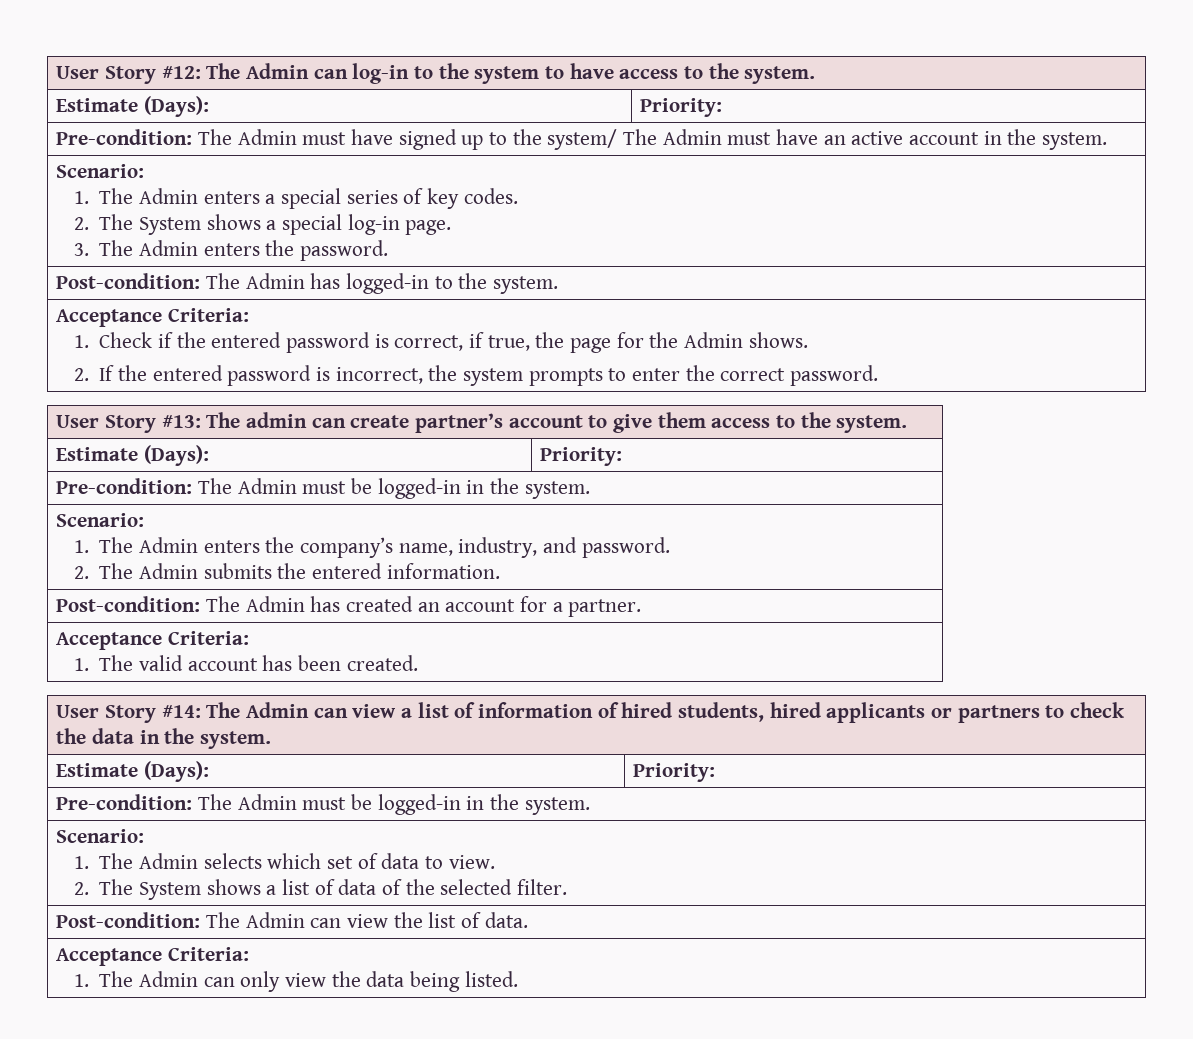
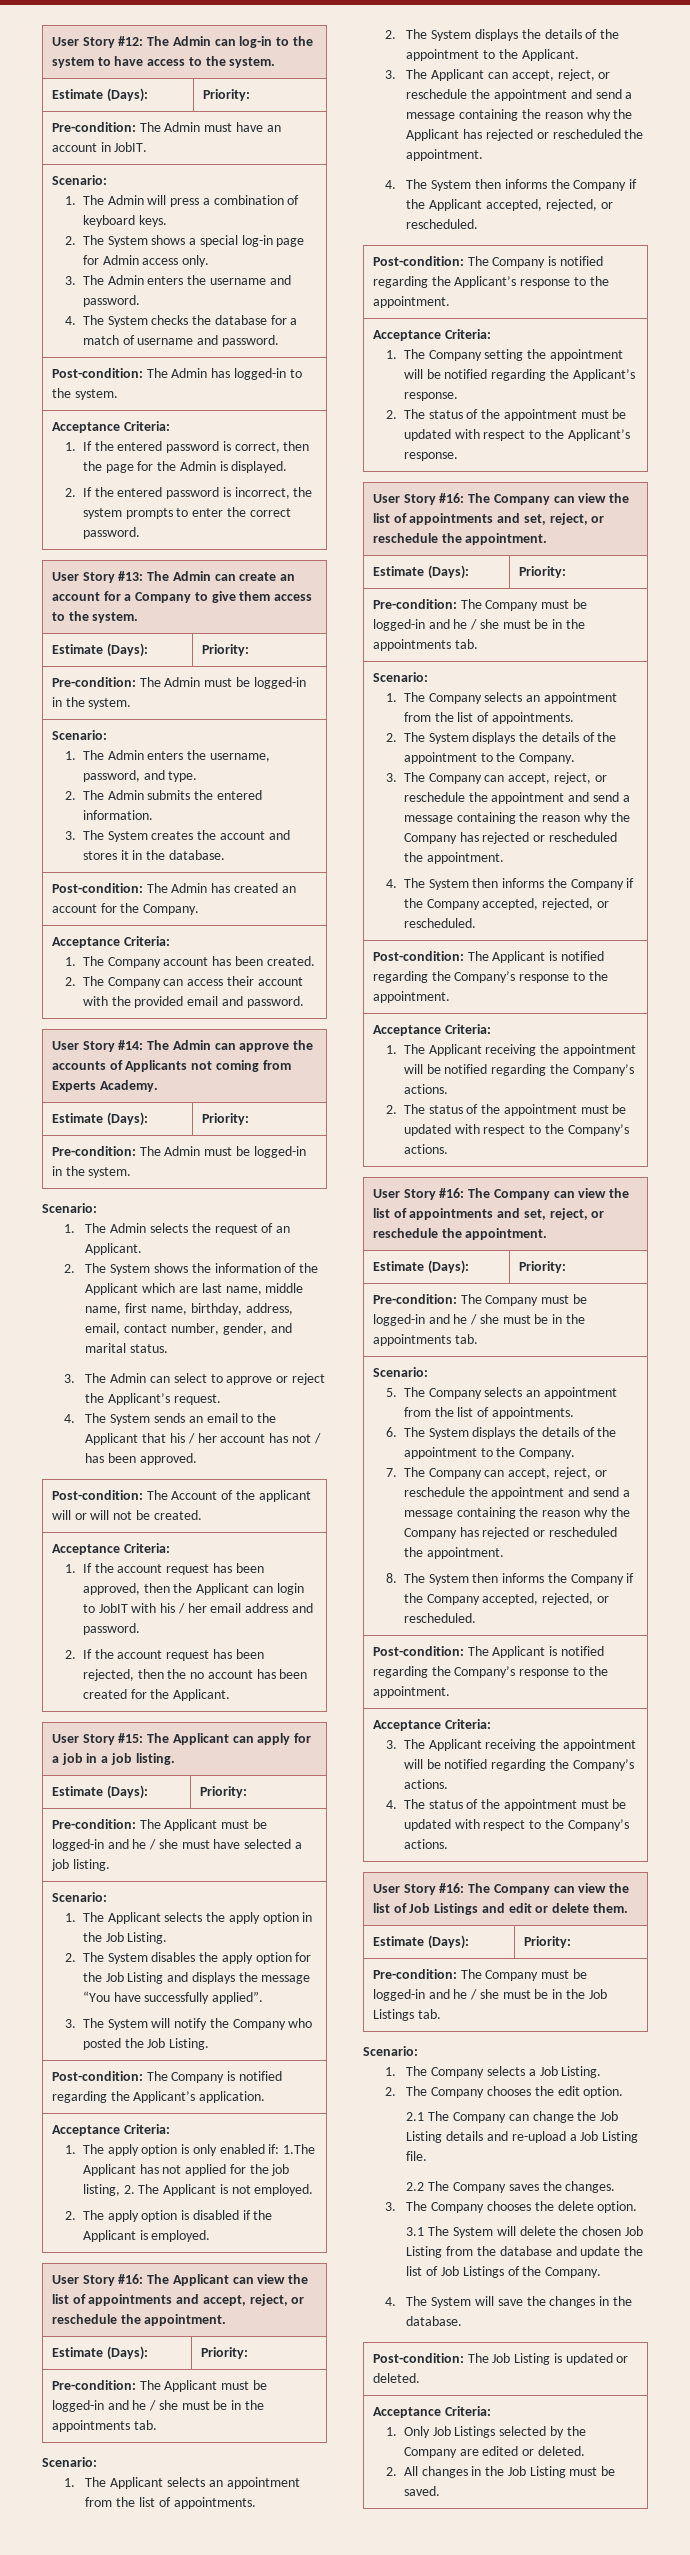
[398,129,1108,150] [56,164,145,178] [73,188,518,209] signed up to the system/ The Admin must have an active account in the system. // Scenario: // 1. The Admin enters a special series of key codes. -> [266,125,281,132] [51,142,148,152] [51,175,107,185] [64,195,300,207] [82,215,167,227] an account in JobIT. // Scenario: // 1. The Admin will press a combination of keyboard keys.
[405,220,452,235] page. -> [276,238,305,247] [82,255,210,267] page for Admin access only.
(295, 248) none -> [209,275,291,285] [82,295,140,307] [64,315,298,327] [82,335,219,345] username and password. // 4. The System checks the database for a match of username and
[99,332,173,348] Check if -> [82,441,92,451] If
[468,332,530,351] if true, -> [283,441,310,451] then
[748,332,808,348] shows. -> [219,461,288,473] is displayed.
[246,412,308,428] admin -> [172,571,211,581] Admin
[415,413,583,433] partner’s account -> [280,574,296,581] [51,591,192,603] an account for a Company
[299,537,670,558] company’s name, industry, and password. -> [209,753,270,762] [82,770,198,782] username, password, and type.
(500, 571) none -> [64,830,290,842] [82,850,225,860] // 3. The System creates the account and stores it in the database.
[552,599,642,617] [56,631,250,650] [73,655,183,671] a partner. // Acceptance Criteria: // 1. The valid -> [120,903,200,915] [51,936,170,948] [64,956,161,968] the Company. // Acceptance Criteria: // 1. The Company
(418, 663) none -> [64,976,303,988] [82,996,304,1008] // 2. The Company can access their account with the provided email and password.
[352,702,1126,723] [56,728,272,749] view a list of information of hired students, hired applicants or partners to check the data in the system. -> [239,1040,314,1052] [51,1060,291,1072] [51,1080,158,1092] approve the accounts of Applicants not coming from Experts Academy.
[56,829,145,843] [73,853,495,869] [73,879,567,900] [56,912,528,928] [56,947,250,966] [73,971,518,992] // Scenario: // 1. The Admin selects which set of data to view. // 2. The System shows a list of data of the selected filter. // Post-condition: The Admin can view the list of data. // Acceptance Criteria: // 1. The Admin can only view the data being listed. -> [42,1203,97,1213] [63,1223,291,1235] [85,1243,143,1255] [63,1263,319,1275] [85,1283,304,1295] [85,1303,293,1315] [85,1323,292,1335] [85,1343,169,1353] [63,1373,325,1385] [85,1393,221,1405] [63,1413,277,1425] [85,1433,321,1445] [85,1453,197,1465] [51,1490,311,1502] [51,1510,202,1520] [51,1543,170,1555] [64,1563,264,1575] [82,1583,304,1595] [82,1603,314,1614] [82,1623,140,1635] [64,1649,264,1661] [82,1669,308,1681] [82,1689,231,1701] [51,1733,312,1745] [51,1753,175,1765] [51,1785,148,1799] [199,1786,247,1798] [51,1819,267,1831] [51,1839,303,1851] [50,1859,110,1871] [51,1892,107,1902] [64,1912,313,1924] [82,1932,168,1944] [64,1952,312,1964] [82,1972,311,1984] [82,1991,264,2004] [64,2018,313,2030] [82,2038,210,2050] [51,2071,282,2083] [51,2091,266,2103] [51,2124,170,2136] [64,2144,316,2156] [82,2164,290,2176] [82,2184,314,2196] [64,2210,273,2222] [82,2230,211,2242] [51,2274,309,2286] [51,2294,305,2306] [51,2314,227,2326] [51,2346,148,2360] [200,2347,248,2359] [51,2380,267,2392] [51,2400,265,2412] [51,2420,157,2432] [42,2457,97,2467] [63,2477,300,2489] [85,2497,256,2509] [384,29,620,41] [406,49,579,61] [384,69,611,81] [406,89,633,101] [406,109,633,121] [406,129,644,141] [406,149,484,161] [384,179,638,191] [406,199,613,211] [406,219,479,229] [372,256,603,268] [372,276,609,288] [372,296,450,308] [372,329,491,341] [385,349,623,361] [403,369,635,381] [403,392,458,401] [385,409,627,421] [403,429,630,441] [403,452,458,461] [372,493,630,505] [372,513,605,525] [372,533,548,545] [372,565,469,579] [518,566,566,578] [372,599,587,611] [372,619,586,631] [372,639,478,651] [372,672,428,682] [385,692,617,704] [403,712,574,724] [385,732,617,744] [403,752,576,764] [385,772,607,784] [403,792,630,804] [403,812,630,824] [403,832,617,844] [403,852,504,864] [385,878,635,890] [403,898,609,910] [403,918,476,928] [372,951,604,963] [372,971,608,983] [372,991,450,1003] [372,1024,491,1036] [385,1044,636,1056] [403,1064,634,1076] [403,1084,448,1094] [385,1104,627,1116] [403,1124,629,1136] [403,1144,448,1154] [372,1188,630,1200] [372,1208,605,1220] [372,1228,548,1240] [372,1260,469,1274] [518,1261,566,1273] [372,1294,587,1306] [372,1314,586,1326] [372,1334,478,1346] [372,1367,428,1377] [385,1387,617,1399] [403,1407,574,1419] [385,1427,617,1439] [403,1447,576,1459] [385,1467,607,1479] [403,1487,630,1499] [403,1507,630,1519] [403,1527,617,1539] [403,1547,504,1559] [385,1573,635,1585] [403,1593,609,1605] [403,1613,476,1623] [372,1646,604,1658] [372,1666,608,1678] [372,1686,450,1698] [372,1719,491,1731] [385,1739,636,1751] [403,1759,634,1771] [403,1779,448,1789] [385,1799,627,1811] [403,1819,629,1831] [403,1839,448,1849] [372,1883,630,1895] [372,1903,629,1915] [372,1935,469,1949] [523,1936,571,1948] [372,1969,587,1981] [372,1989,607,2001] [372,2009,441,2021] [363,2046,418,2056] [384,2066,602,2078] [384,2086,624,2098] [406,2111,619,2123] [406,2131,639,2143] [406,2151,428,2161] [406,2181,616,2193] [384,2201,638,2213] [406,2226,643,2238] [406,2246,644,2258] [406,2266,602,2278] [384,2296,632,2308] [406,2316,463,2326] [372,2353,629,2365] [372,2373,420,2383] [372,2406,491,2418] [385,2426,586,2438] [403,2446,585,2458] [385,2466,616,2478] [403,2486,440,2496] // Scenario: // 1. The Admin selects the request of an Applicant. // 2. The System shows the information of the Applicant which are last name, middle name, first name, birthday, address, email, contact number, gender, and marital status. // 3. The Admin can select to approve or reject the Applicant’s request. // 4. The System sends an email to the Applicant that his / her account has not / has been approved. // Post-condition: The Account of the applicant will or will not be created. // Acceptance Criteria: // 1. If the account request has been approved, then the Applicant can login to JobIT with his / her email address and password. // 2. If the account request has been rejected, then the no account has been created for the Applicant. // User Story #15: The Applicant can apply for a job in a job listing. // Estimate (Days): | Priority: // Pre-condition: The Applicant must be logged-in and he / she must have selected a job listing. // Scenario: // 1. The Applicant selects the apply option in the Job Listing. // 2. The System disables the apply option for the Job Listing and displays the message “You have successfully applied”. // 3. The System will notify the Company who posted the Job Listing. // Post-condition: The Company is notified regarding the Applicant’s application. // Acceptance Criteria: // 1. The apply option is only enabled if: 1.The Applicant has not applied for the job listing, 2. The Applicant is not employed. // 2. The apply option is disabled if the Applicant is employed. // User Story #16: The Applicant can view the list of appointments and accept, reject, or reschedule the appointment. // Estimate (Days): | Priority: // Pre-condition: The Applicant must be logged-in and he / she must be in the appointments tab. // Scenario: // 1. The Applicant selects an appointment from the list of appointments. // 2. The System displays the details of the appointment to the Applicant. // 3. The Applicant can accept, reject, or reschedule the appointment and send a message containing the reason why the Applicant has rejected or rescheduled the appointment. // 4. The System then informs the Company if the Applicant accepted, rejected, or rescheduled. // Post-condition: The Company is notified regarding the Applicant’s response to the appointment. // Acceptance Criteria: // 1. The Company setting the appointment will be notified regarding the Applicant’s response. // 2. The status of the appointment must be updated with respect to the Applicant’s response. // User Story #16: The Company can view the list of appointments and set, reject, or reschedule the appointment. // Estimate (Days): | Priority: // Pre-condition: The Company must be logged-in and he / she must be in the appointments tab. // Scenario: // 1. The Company selects an appointment from the list of appointments. // 2. The System displays the details of the appointment to the Company. // 3. The Company can accept, reject, or reschedule the appointment and send a message containing the reason why the Company has rejected or rescheduled the appointment. // 4. The System then informs the Company if the Company accepted, rejected, or rescheduled. // Post-condition: The Applicant is notified regarding the Company’s response to the appointment. // Acceptance Criteria: // 1. The Applicant receiving the appointment will be notified regarding the Company’s actions. // 2. The status of the appointment must be updated with respect to the Company’s actions. // User Story #16: The Company can view the list of appointments and set, reject, or reschedule the appointment. // Estimate (Days): | Priority: // Pre-condition: The Company must be logged-in and he / she must be in the appointments tab. // Scenario: // 5. The Company selects an appointment from the list of appointments. // 6. The System displays the details of the appointment to the Company. // 7. The Company can accept, reject, or reschedule the appointment and send a message containing the reason why the Company has rejected or rescheduled the appointment. // 8. The System then informs the Company if the Company accepted, rejected, or rescheduled. // Post-condition: The Applicant is notified regarding the Company’s response to the appointment. // Acceptance Criteria: // 3. The Applicant receiving the appointment will be notified regarding the Company’s actions. // 4. The status of the appointment must be updated with respect to the Company’s actions. // User Story #16: The Company can view the list of Job Listings and edit or delete them. // Estimate (Days): | Priority: // Pre-condition: The Company must be logged-in and he / she must be in the Job Listings tab. // Scenario: // 1. The Company selects a Job Listing. // 2. The Company chooses the edit option. // 2.1 The Company can change the Job Listing details and re-upload a Job Listing file. // 2.2 The Company saves the changes. // 3. The Company chooses the delete option. // 3.1 The System will delete the chosen Job Listing from the database and update the list of Job Listings of the Company. // 4. The System will save the changes in the database. // Post-condition: The Job Listing is updated or deleted. // Acceptance Criteria: // 1. Only Job Listings selected by the Company are edited or deleted. // 2. All changes in the Job Listing must be saved.

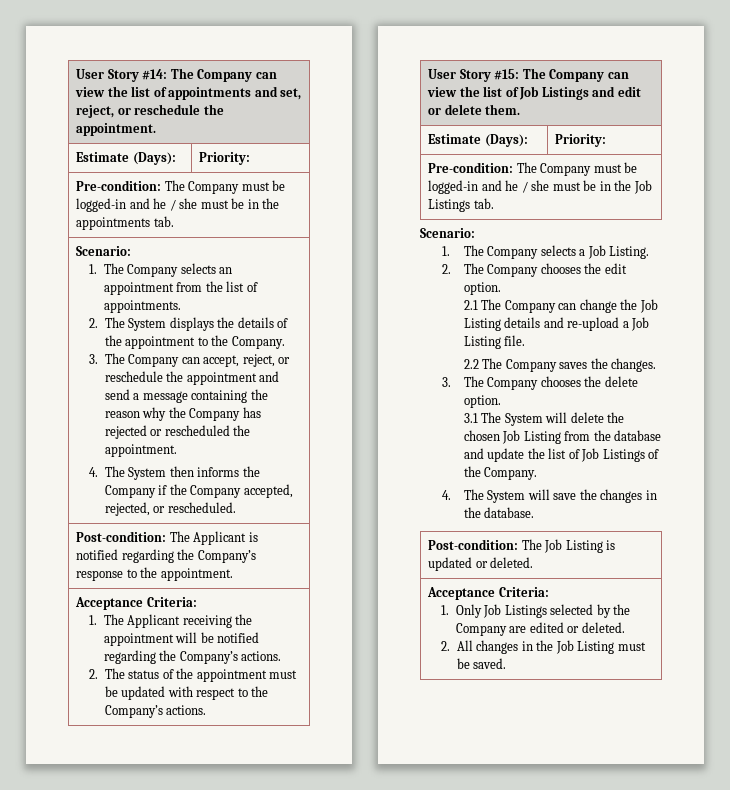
[51,36,314,48] [51,56,276,68] [51,88,148,102] [202,89,250,101] [51,122,281,132] [51,142,148,152] [51,175,107,185] [64,195,300,207] [82,215,167,227] [64,235,305,247] [82,255,210,267] [64,275,291,285] [82,295,140,307] [64,315,298,327] [82,335,279,347] [51,368,302,380] [51,388,118,400] [51,421,170,433] [64,441,310,453] [82,461,288,473] [64,487,313,499] [82,507,291,519] [82,527,140,539] [51,571,296,583] [51,591,313,603] [51,611,139,623] [51,643,148,657] [201,644,249,656] [51,677,306,689] [51,697,132,709] [51,730,107,740] [64,750,270,762] [82,770,198,782] [64,790,262,800] [82,810,153,820] [64,830,290,842] [82,850,225,860] [51,883,296,893] [51,903,200,915] [51,936,170,948] [64,956,315,968] [64,976,303,988] [82,996,304,1008] [51,1040,314,1052] [51,1060,291,1072] [51,1080,158,1092] [51,1112,148,1126] [201,1113,249,1125] [51,1146,306,1158] [51,1166,132,1178] [42,1203,97,1213] [63,1223,291,1235] [85,1243,143,1255] [63,1263,319,1275] [85,1283,304,1295] [85,1303,293,1315] [85,1323,292,1335] [85,1343,169,1353] [63,1373,325,1385] [85,1393,221,1405] [63,1413,277,1425] [85,1433,321,1445] [85,1453,197,1465] [51,1490,311,1502] [51,1510,202,1520] [51,1543,170,1555] [64,1563,264,1575] [82,1583,304,1595] [82,1603,314,1614] [82,1623,140,1635] [64,1649,264,1661] [82,1669,308,1681] [82,1689,231,1701] [51,1733,312,1745] [51,1753,175,1765] [51,1785,148,1799] [199,1786,247,1798] [51,1819,267,1831] [51,1839,303,1851] [50,1859,110,1871] [51,1892,107,1902] [64,1912,313,1924] [82,1932,168,1944] [64,1952,312,1964] [82,1972,311,1984] [82,1991,264,2004] [64,2018,313,2030] [82,2038,210,2050] [51,2071,282,2083] [51,2091,266,2103] [51,2124,170,2136] [64,2144,316,2156] [82,2164,290,2176] [82,2184,314,2196] [64,2210,273,2222] [82,2230,211,2242] [51,2274,309,2286] [51,2294,305,2306] [51,2314,227,2326] [51,2346,148,2360] [200,2347,248,2359] [51,2380,267,2392] [51,2400,265,2412] [51,2420,157,2432] [42,2457,97,2467] [63,2477,300,2489] [85,2497,256,2509] [384,29,620,41] [406,49,579,61] [384,69,611,81] [406,89,633,101] [406,109,633,121] [406,129,644,141] [406,149,484,161] [384,179,638,191] [406,199,613,211] [406,219,479,229] [372,256,603,268] [372,276,609,288] [372,296,450,308] [372,329,491,341] [385,349,623,361] [403,369,635,381] [403,392,458,401] [385,409,627,421] [403,429,630,441] [403,452,458,461] [372,493,465,505] User Story #12: The Admin can log-in to the system to have access to the system. // Estimate (Days): | Priority: // Pre-condition: The Admin must have an account in JobIT. // Scenario: // 1. The Admin will press a combination of keyboard keys. // 2. The System shows a special log-in page for Admin access only. // 3. The Admin enters the username and password. // 4. The System checks the database for a match of username and password. // Post-condition: The Admin has logged-in to the system. // Acceptance Criteria: // 1. If the entered password is correct, then the page for the Admin is displayed. // 2. If the entered password is incorrect, the system prompts to enter the correct password. // User Story #13: The Admin can create an account for a Company to give them access to the system. // Estimate (Days): | Priority: // Pre-condition: The Admin must be logged-in in the system. // Scenario: // 1. The Admin enters the username, password, and type. // 2. The Admin submits the entered information. // 3. The System creates the account and stores it in the database. // Post-condition: The Admin has created an account for the Company. // Acceptance Criteria: // 1. The Company account has been created. // 2. The Company can access their account with the provided email and password. // User Story #14: The Admin can approve the accounts of Applicants not coming from Experts Academy. // Estimate (Days): | Priority: // Pre-condition: The Admin must be logged-in in the system. // Scenario: // 1. The Admin selects the request of an Applicant. // 2. The System shows the information of the Applicant which are last name, middle name, first name, birthday, address, email, contact number, gender, and marital status. // 3. The Admin can select to approve or reject the Applicant’s request. // 4. The System sends an email to the Applicant that his / her account has not / has been approved. // Post-condition: The Account of the applicant will or will not be created. // Acceptance Criteria: // 1. If the account request has been approved, then the Applicant can login to JobIT with his / her email address and password. // 2. If the account request has been rejected, then the no account has been created for the Applicant. // User Story #15: The Applicant can apply for a job in a job listing. // Estimate (Days): | Priority: // Pre-condition: The Applicant must be logged-in and he / she must have selected a job listing. // Scenario: // 1. The Applicant selects the apply option in the Job Listing. // 2. The System disables the apply option for the Job Listing and displays the message “You have successfully applied”. // 3. The System will notify the Company who posted the Job Listing. // Post-condition: The Company is notified regarding the Applicant’s application. // Acceptance Criteria: // 1. The apply option is only enabled if: 1.The Applicant has not applied for the job listing, 2. The Applicant is not employed. // 2. The apply option is disabled if the Applicant is employed. // User Story #16: The Applicant can view the list of appointments and accept, reject, or reschedule the appointment. // Estimate (Days): | Priority: // Pre-condition: The Applicant must be logged-in and he / she must be in the appointments tab. // Scenario: // 1. The Applicant selects an appointment from the list of appointments. // 2. The System displays the details of the appointment to the Applicant. // 3. The Applicant can accept, reject, or reschedule the appointment and send a message containing the reason why the Applicant has rejected or rescheduled the appointment. // 4. The System then informs the Company if the Applicant accepted, rejected, or rescheduled. // Post-condition: The Company is notified regarding the Applicant’s response to the appointment. // Acceptance Criteria: // 1. The Company setting the appointment will be notified regarding the Applicant’s response. // 2. The status of the appointment must be updated with respect to the Applicant’s response. // User Story #16: -> [76,69,168,82] User Story #14:
[439,1188,630,1200] [372,1208,605,1220] [372,1228,548,1240] [372,1260,469,1274] [518,1261,566,1273] [372,1294,587,1306] [372,1314,586,1326] [372,1334,478,1346] [372,1367,428,1377] [385,1387,617,1399] [403,1407,574,1419] [385,1427,617,1439] [403,1447,576,1459] [385,1467,607,1479] [403,1487,630,1499] [403,1507,630,1519] [403,1527,617,1539] [403,1547,504,1559] [385,1573,635,1585] [403,1593,609,1605] [403,1613,476,1623] [372,1646,604,1658] [372,1666,608,1678] [372,1686,450,1698] [372,1719,491,1731] [385,1739,636,1751] [403,1759,634,1771] [403,1779,448,1789] [385,1799,627,1811] [403,1819,629,1831] [403,1839,448,1849] [372,1883,465,1895] #16: The Company can view the list of appointments and set, reject, or reschedule the appointment. // Estimate (Days): | Priority: // Pre-condition: The Company must be logged-in and he / she must be in the appointments tab. // Scenario: // 5. The Company selects an appointment from the list of appointments. // 6. The System displays the details of the appointment to the Company. // 7. The Company can accept, reject, or reschedule the appointment and send a message containing the reason why the Company has rejected or rescheduled the appointment. // 8. The System then informs the Company if the Company accepted, rejected, or rescheduled. // Post-condition: The Applicant is notified regarding the Company’s response to the appointment. // Acceptance Criteria: // 3. The Applicant receiving the appointment will be notified regarding the Company’s actions. // 4. The status of the appointment must be updated with respect to the Company’s actions. // User Story #16: -> [494,69,520,80] #15:

